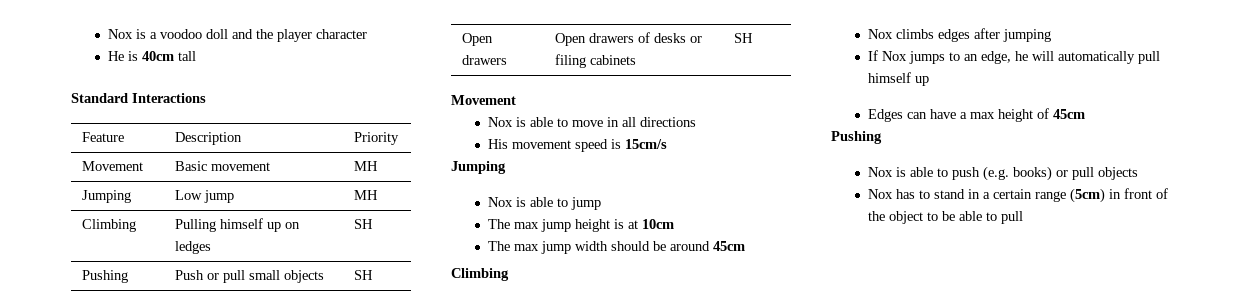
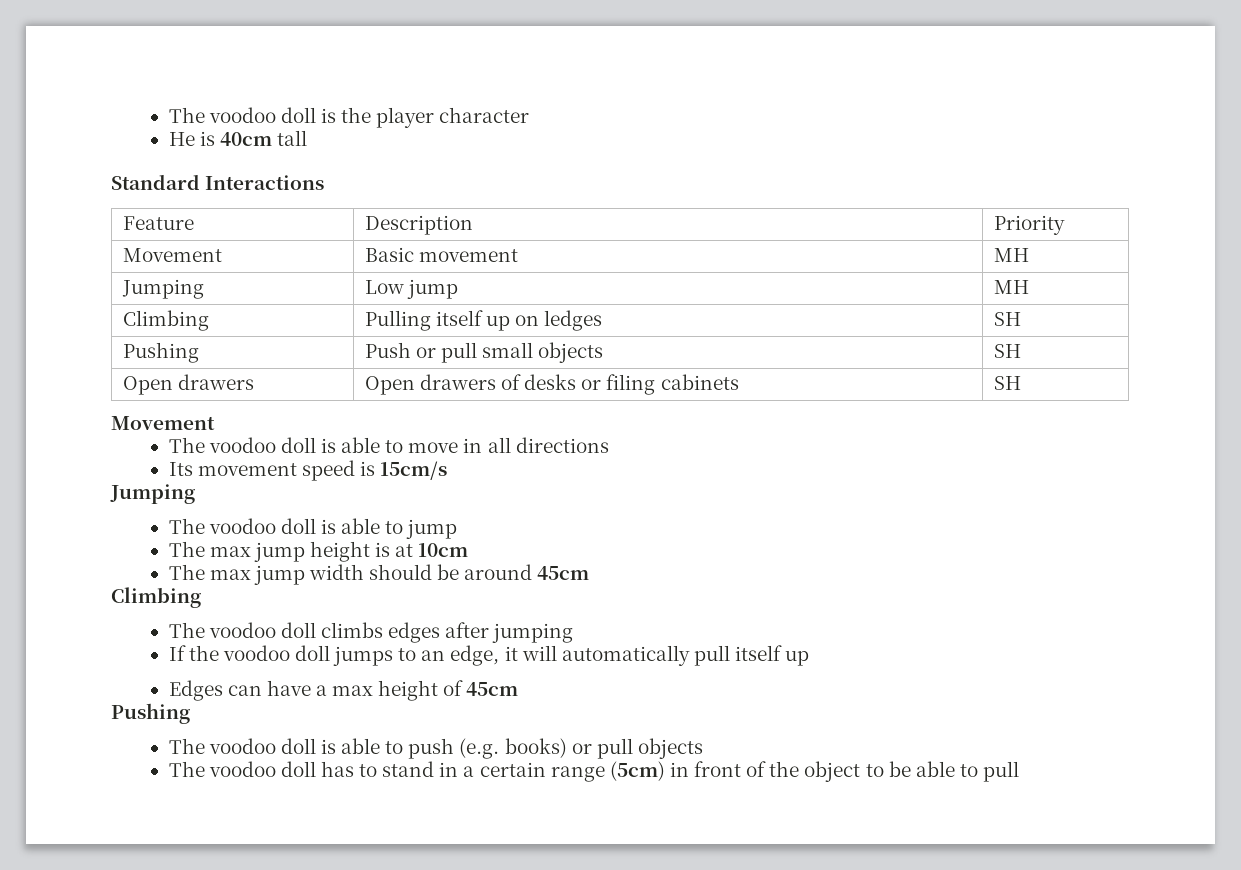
[107,29,253,39] Nox is a voodoo doll and -> [168,107,336,123] The voodoo doll is
[219,218,263,229] himself -> [435,310,483,326] itself
[487,117,513,127] Nox -> [168,437,316,453] The voodoo doll
[487,139,508,149] His -> [168,462,193,476] Its
[487,197,513,207] Nox -> [168,518,316,534] The voodoo doll
[867,29,893,39] Nox -> [168,622,316,638] The voodoo doll
[881,51,907,61] Nox -> [188,645,330,661] the voodoo doll
[1014,51,1028,61] he -> [504,646,518,661] it
[867,72,911,83] himself -> [735,645,783,661] itself
[867,167,893,177] Nox -> [168,738,316,754] The voodoo doll
[867,189,893,199] Nox -> [168,761,316,777] The voodoo doll

